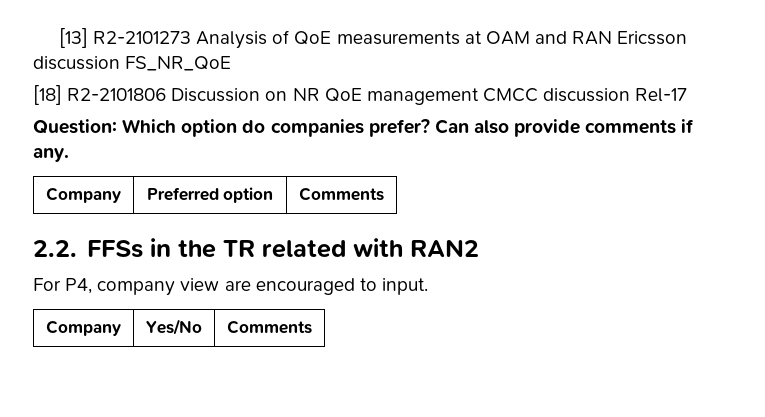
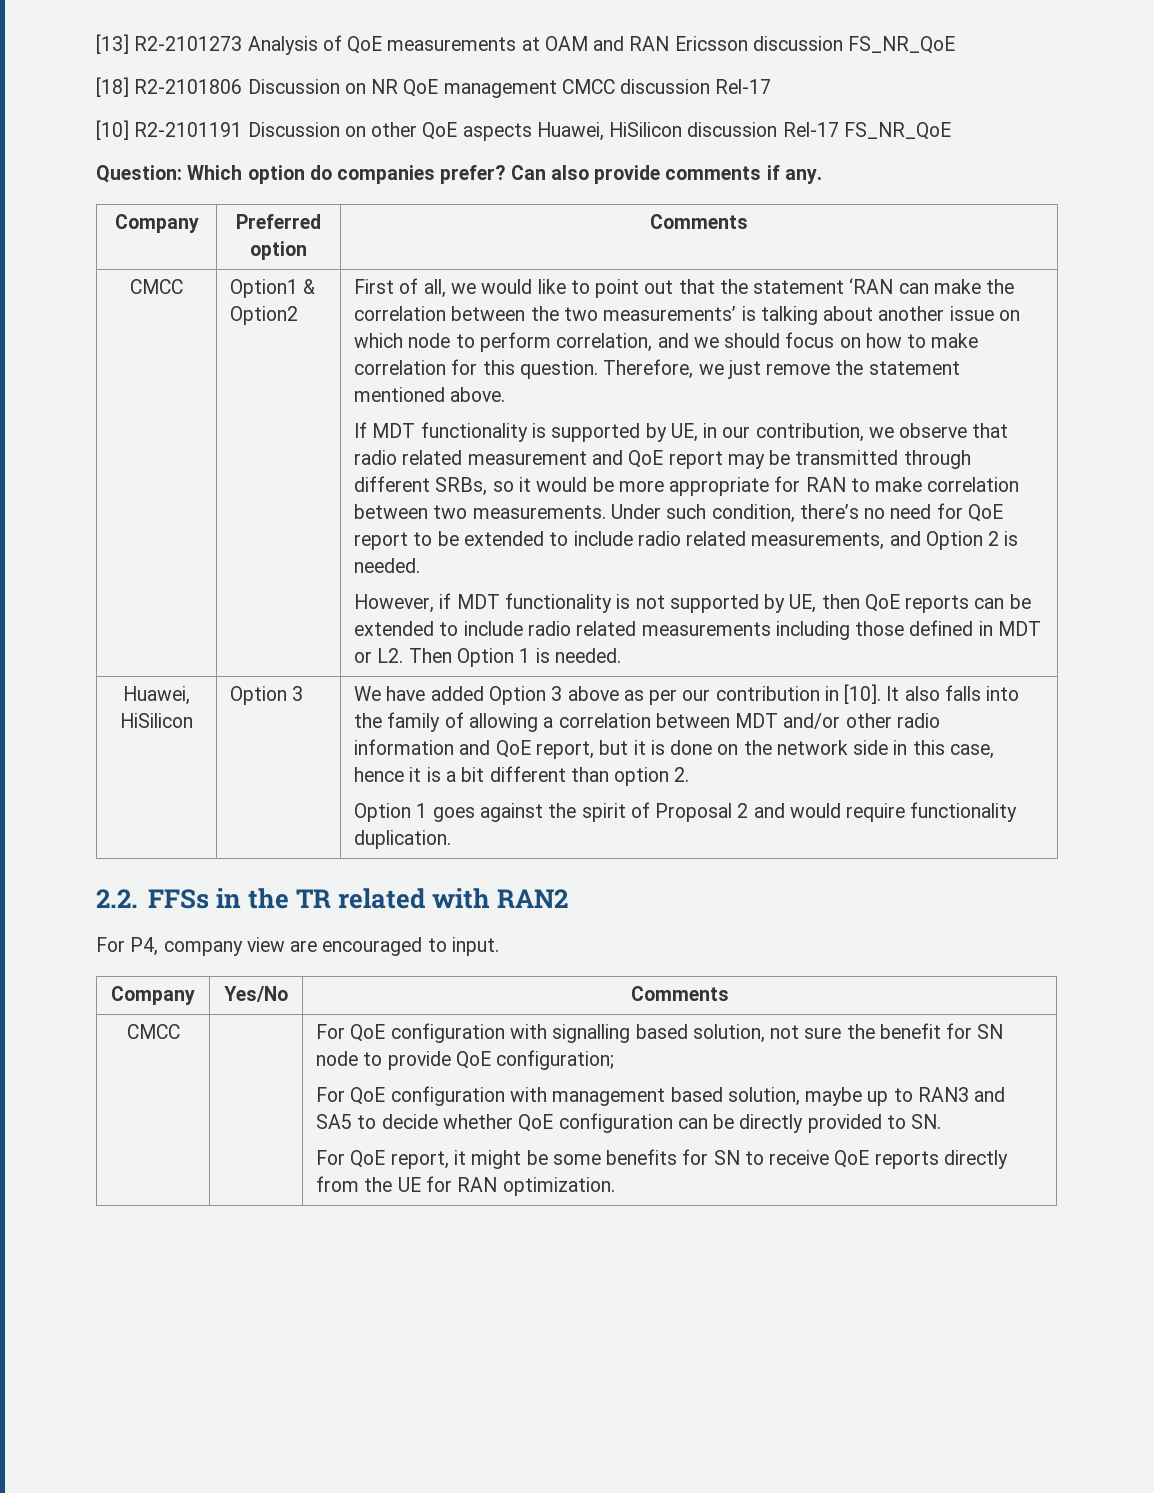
(688, 95) none -> [96,120,951,141] // [10] R2-2101191 Discussion on other QoE aspects Huawei, HiSilicon discussion Rel-17 FS_NR_QoE
(384, 194) none -> [130,279,183,294] [230,279,316,298] [230,306,299,325] [354,278,1015,298] [354,306,1020,325] [354,332,979,352] [354,359,960,379] [354,387,506,402] [354,422,1009,442] [354,450,971,469] [354,476,1020,496] [354,503,1003,523] [354,531,1019,550] [354,558,421,573] [354,593,1031,613] [354,620,1041,640] [354,648,621,667] [123,686,190,705] [120,713,193,728] [230,686,304,705] [354,684,1020,705] [354,712,940,732] [354,739,994,759] [354,766,690,786] [354,802,1018,822] [354,830,452,849] // CMCC | Option1 & Option2 | First of all, we would like to point out that the statement ‘RAN can make the correlation between the two measurements’ is talking about another issue on which node to perform correlation, and we should focus on how to make correlation for this question. Therefore, we just remove the statement mentioned above. // If MDT functionality is supported by UE, in our contribution, we observe that radio related measurement and QoE report may be transmitted through different SRBs, so it would be more appropriate for RAN to make correlation between two measurements. Under such condition, there’s no need for QoE report to be extended to include radio related measurements, and Option 2 is needed. // However, if MDT functionality is not supported by UE, then QoE reports can be extended to include radio related measurements including those defined in MDT or L2. Then Option 1 is needed. // Huawei, HiSilicon | Option 3 | We have added Option 3 above as per our contribution in [10]. It also falls into the family of allowing a correlation between MDT and/or other radio information and QoE report, but it is done on the network side in this case, hence it is a bit different than option 2. // Option 1 goes against the spirit of Proposal 2 and would require functionality duplication.
(312, 327) none -> [126,1024,180,1039] [316,1023,1004,1043] [316,1050,615,1070] [316,1086,1006,1106] [316,1113,942,1133] [316,1149,1008,1169] [316,1176,615,1196] // CMCC | | For QoE configuration with signalling based solution, not sure the benefit for SN node to provide QoE configuration; // For QoE configuration with management based solution, maybe up to RAN3 and SA5 to decide whether QoE configuration can be directly provided to SN. // For QoE report, it might be some benefits for SN to receive QoE reports directly from the UE for RAN optimization.

